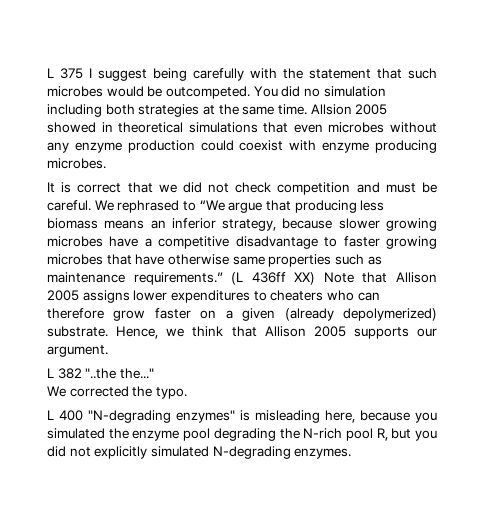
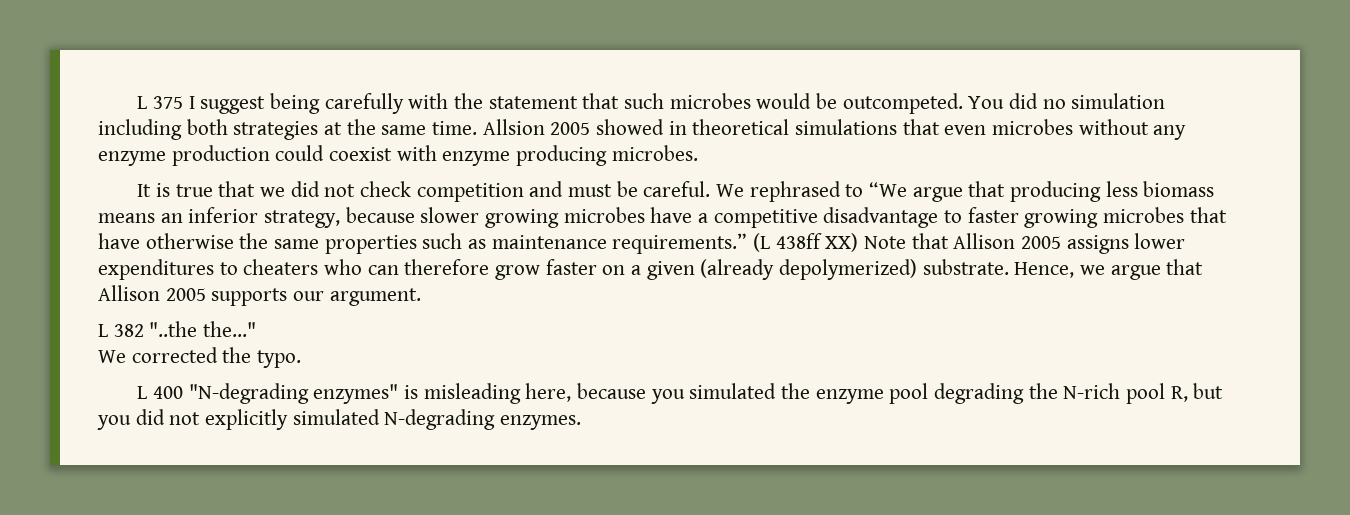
[77,183,122,193] correct -> [175,184,213,197] true
(229, 259) none -> [239,233,269,249] the
[251,272,286,283] 436ff -> [775,233,822,249] 438ff
[192,326,224,337] think -> [1110,265,1161,280] argue

